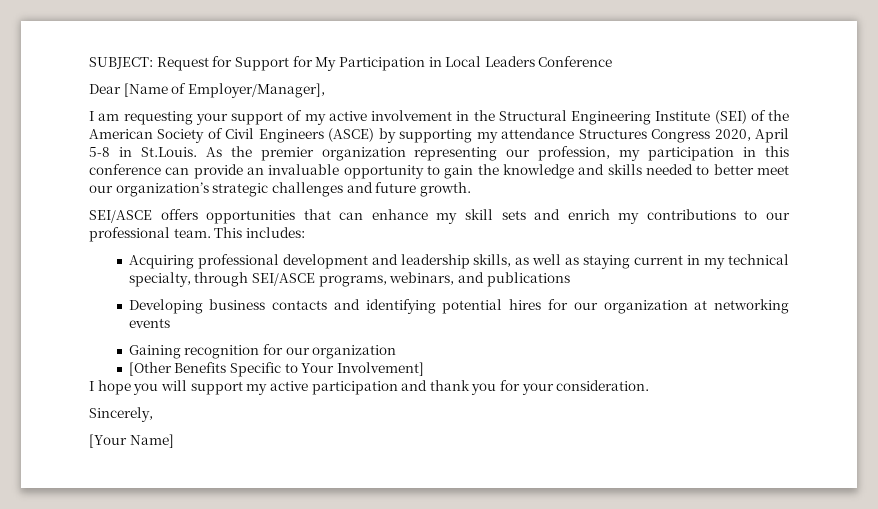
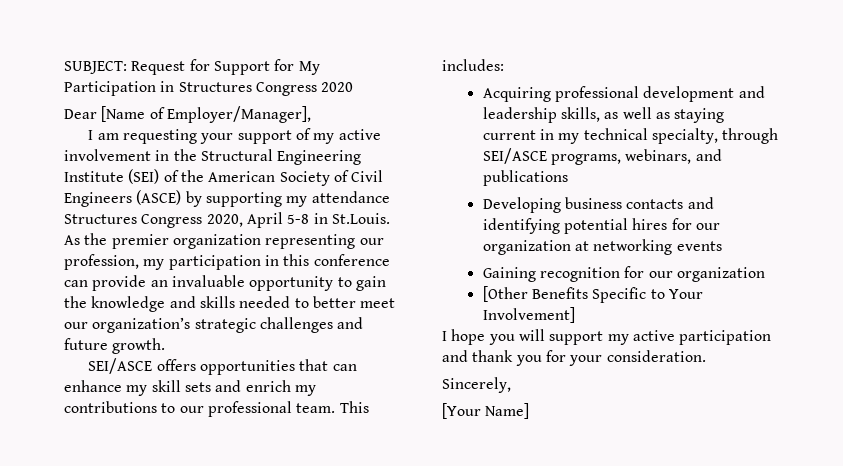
[445,56,613,67] Local Leaders Conference -> [178,82,354,96] Structures Congress 2020

